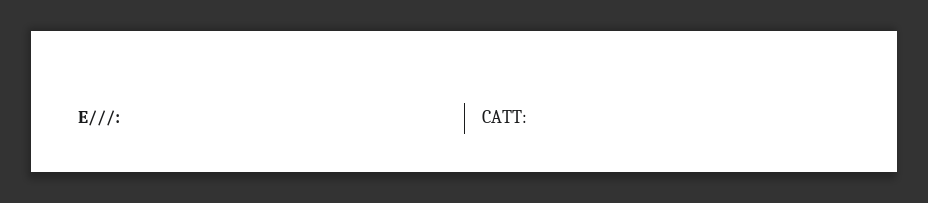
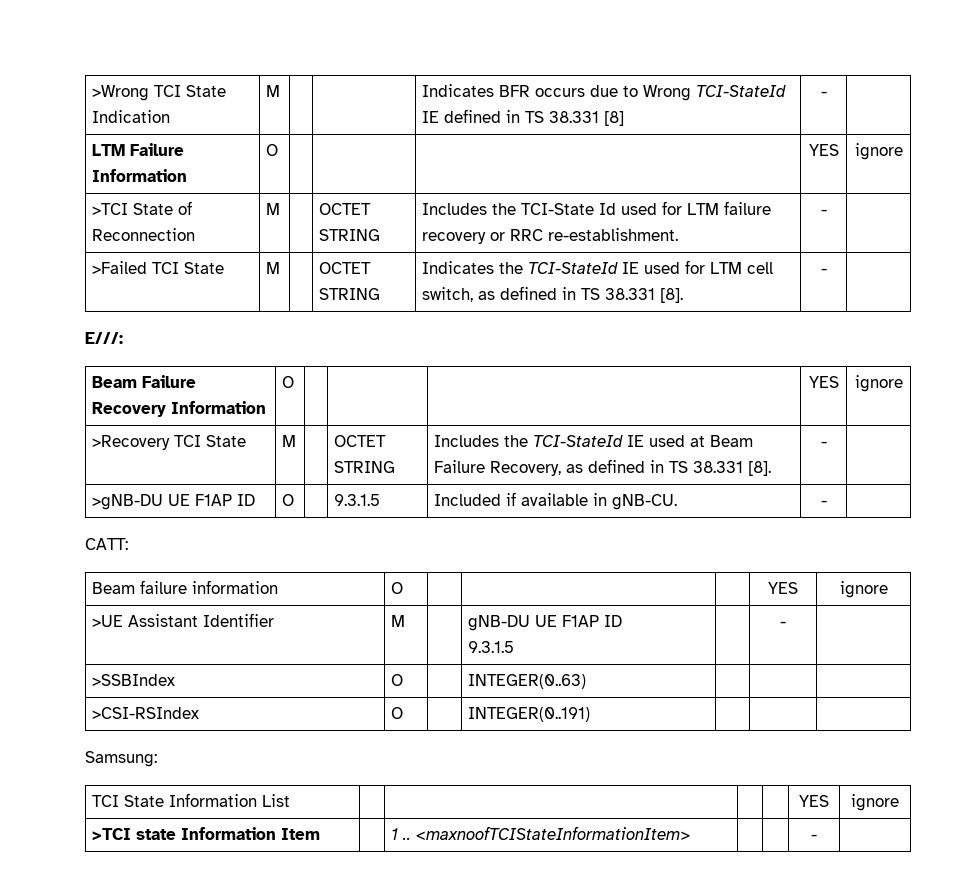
[78,110,120,126] [482,110,527,123] E///: // CATT: -> [92,85,227,101] [92,110,171,123] [266,85,281,97] [422,84,787,101] [422,109,625,126] [820,91,827,97] [92,143,185,156] [92,169,188,182] [266,144,279,156] [808,144,839,156] [854,143,903,160] [92,201,193,215] [92,228,196,241] [266,203,281,215] [319,203,372,215] [319,229,381,241] [422,201,772,215] [422,228,679,244] [820,209,827,215] [92,261,225,274] [266,262,281,274] [319,262,372,274] [319,288,381,300] [422,260,774,274] [422,286,684,303] [820,268,827,274] [85,332,123,344] [92,375,197,388] [92,401,267,417] [282,376,295,388] [808,376,839,388] [854,375,903,392] [92,435,247,450] [282,435,297,447] [334,435,387,447] [334,461,396,473] [434,435,754,447] [434,459,772,476] [820,441,827,447] [92,494,256,510] [282,494,295,506] [334,494,381,506] [434,492,678,510] [820,500,827,506] [85,538,128,550] [92,580,279,594] [391,582,404,594] [768,582,798,594] [839,581,888,598] [92,613,275,627] [391,615,406,627] [468,615,623,631] [468,641,515,653] [780,621,786,627] [92,674,176,686] [391,674,404,686] [468,674,587,689] [92,707,200,719] [391,707,404,719] [468,707,591,722] [85,751,157,767] [92,793,291,807] [799,795,829,807] [851,794,899,811] [92,827,321,841] [391,826,691,840] [811,834,817,840] >Wrong TCI State Indication | M | | | Indicates BFR occurs due to Wrong TCI-StateId IE defined in TS 38.331 [8] | - | // LTM Failure Information | O | | | | YES | ignore // >TCI State of Reconnection | M | | OCTET STRING | Includes the TCI-State Id used for LTM failure recovery or RRC re-establishment. | - | // >Failed TCI State | M | | OCTET STRING | Indicates the TCI-StateId IE used for LTM cell switch, as defined in TS 38.331 [8]. | - | // E///: // Beam Failure Recovery Information | O | | | | YES | ignore // >Recovery TCI State | M | | OCTET STRING | Includes the TCI-StateId IE used at Beam Failure Recovery, as defined in TS 38.331 [8]. | - | // >gNB-DU UE F1AP ID | O | | 9.3.1.5 | Included if available in gNB-CU. | - | // CATT: // Beam failure information | O | | | | YES | ignore // >UE Assistant Identifier | M | | gNB-DU UE F1AP ID // 9.3.1.5 | | - | // >SSBIndex | O | | INTEGER(0..63) | | | // >CSI-RSIndex | O | | INTEGER(0..191) | | | // Samsung: // TCI State Information List | | | | | YES | ignore // >TCI state Information Item | | 1 .. <maxnoofTCIStateInformationItem> | | | - |

